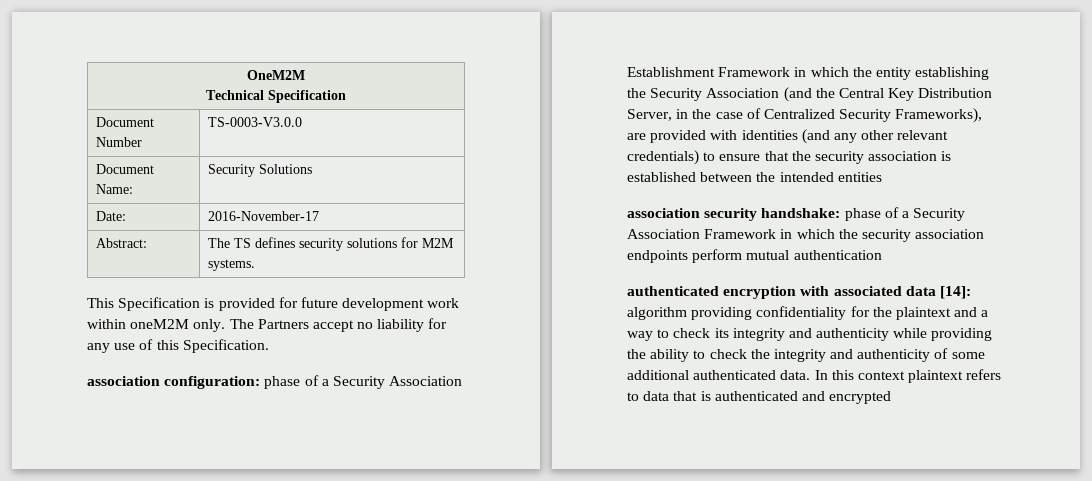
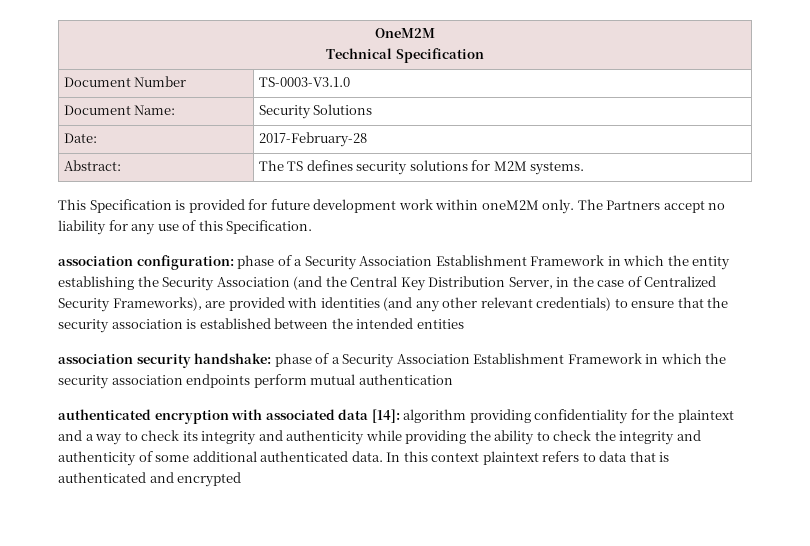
[207,117,302,127] TS-0003-V3.0.0 -> [258,77,350,87] TS-0003-V3.1.0
[207,211,319,221] 2016-November-17 -> [258,132,367,147] 2017-February-28
(700, 234) none -> [473,353,565,364] Establishment

